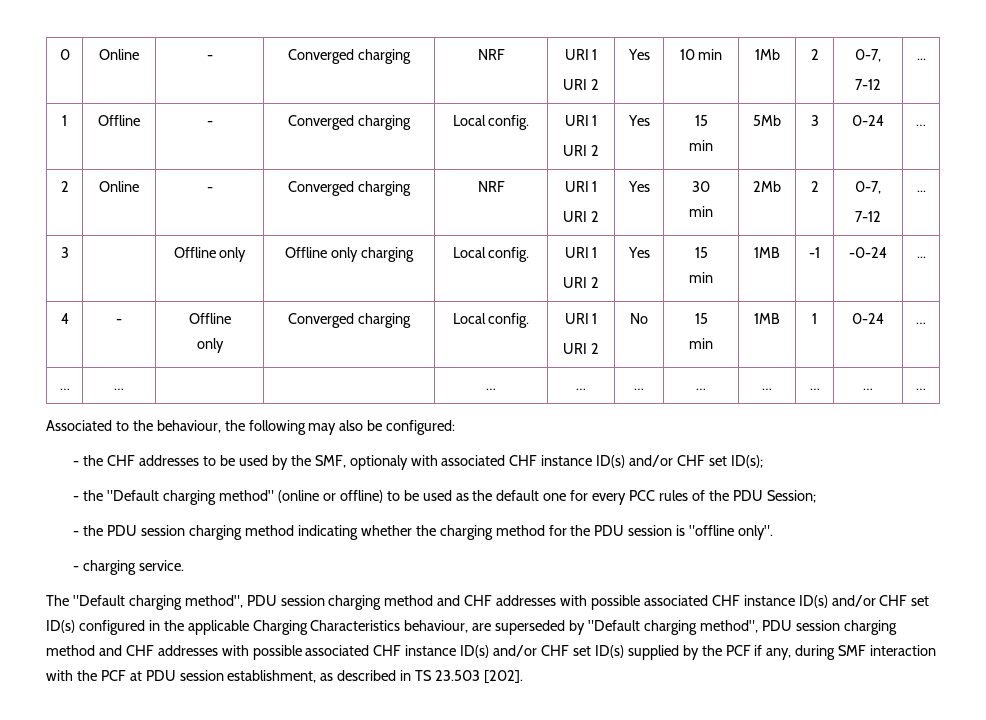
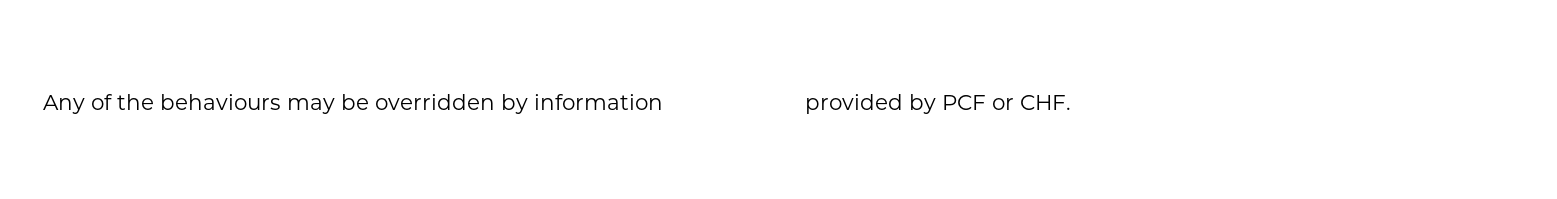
[59,49,70,60] [99,49,139,60] [206,55,213,60] [288,49,411,64] [477,49,505,60] [564,49,598,60] [563,79,599,90] [627,49,650,60] [679,49,723,60] [754,49,780,60] [810,49,819,60] [855,49,881,62] [855,79,881,90] [916,58,926,60] [62,115,67,126] [98,115,140,126] [206,121,213,126] [288,115,411,130] [452,115,530,130] [564,115,598,126] [563,145,599,156] [627,115,650,126] [694,115,708,126] [689,140,713,151] [753,115,781,126] [810,115,819,126] [852,115,884,126] [916,124,926,126] [60,181,69,192] [99,181,139,192] [206,187,213,192] [288,181,411,196] [477,181,505,192] [564,181,598,192] [563,211,599,222] [627,181,650,192] [692,181,710,192] [689,206,713,217] [753,181,781,192] [810,181,819,192] [855,181,881,194] [855,211,881,222] [916,190,926,192] [60,247,69,258] [173,247,247,262] [285,247,414,262] [452,247,530,262] [564,247,598,258] [563,277,599,288] [627,247,650,258] [694,247,708,258] [689,272,713,283] [754,247,780,258] [809,247,820,258] [849,247,887,258] [916,256,926,258] [60,313,69,324] [116,319,122,324] [188,313,231,324] [196,338,224,353] [288,313,411,328] [452,313,530,328] [564,313,598,324] [563,343,599,354] [630,313,648,324] [694,313,708,324] [689,338,713,349] [754,313,780,324] [812,313,817,324] [852,313,884,324] [916,322,926,324] [59,388,70,390] [114,388,124,390] [486,388,496,390] [576,388,586,390] [634,388,644,390] [696,388,706,390] [762,388,772,390] [809,388,820,390] [863,388,873,390] [916,388,926,390] [46,420,456,435] [73,455,763,470] [73,490,816,505] [73,525,774,540] [73,560,185,575] [46,595,930,610] [46,620,897,635] [46,645,937,660] [46,670,523,683] 0 | Online | - | Converged charging | NRF | URI 1 // URI 2 | Yes | 10 min | 1Mb | 2 | 0-7, // 7-12 | ... // 1 | Offline | - | Converged charging | Local config. | URI 1 // URI 2 | Yes | 15 // min | 5Mb | 3 | 0-24 | … // 2 | Online | - | Converged charging | NRF | URI 1 // URI 2 | Yes | 30 // min | 2Mb | 2 | 0-7, // 7-12 | ... // 3 | | Offline only | Offline only charging | Local config. | URI 1 // URI 2 | Yes | 15 // min | 1MB | -1 | -0-24 | ... // 4 | - | Offline // only | Converged charging | Local config. | URI 1 // URI 2 | No | 15 // min | 1MB | 1 | 0-24 | … // … | … | | | … | … | … | … | … | … | … | … // Associated to the behaviour, the following may also be configured: // - the CHF addresses to be used by the SMF, optionaly with associated CHF instance ID(s) and/or CHF set ID(s); // - the "Default charging method" (online or offline) to be used as the default one for every PCC rules of the PDU Session; // - the PDU session charging method indicating whether the charging method for the PDU session is "offline only". // - charging service. // The "Default charging method", PDU session charging method and CHF addresses with possible associated CHF instance ID(s) and/or CHF set ID(s) configured in the applicable Charging Characteristics behaviour, are superseded by "Default charging method", PDU session charging method and CHF addresses with possible associated CHF instance ID(s) and/or CHF set ID(s) supplied by the PCF if any, during SMF interaction with the PCF at PDU session establishment, as described in TS 23.503 [202]. -> [43,94,1071,114] Any of the behaviours may be overridden by information provided by PCF or CHF.

